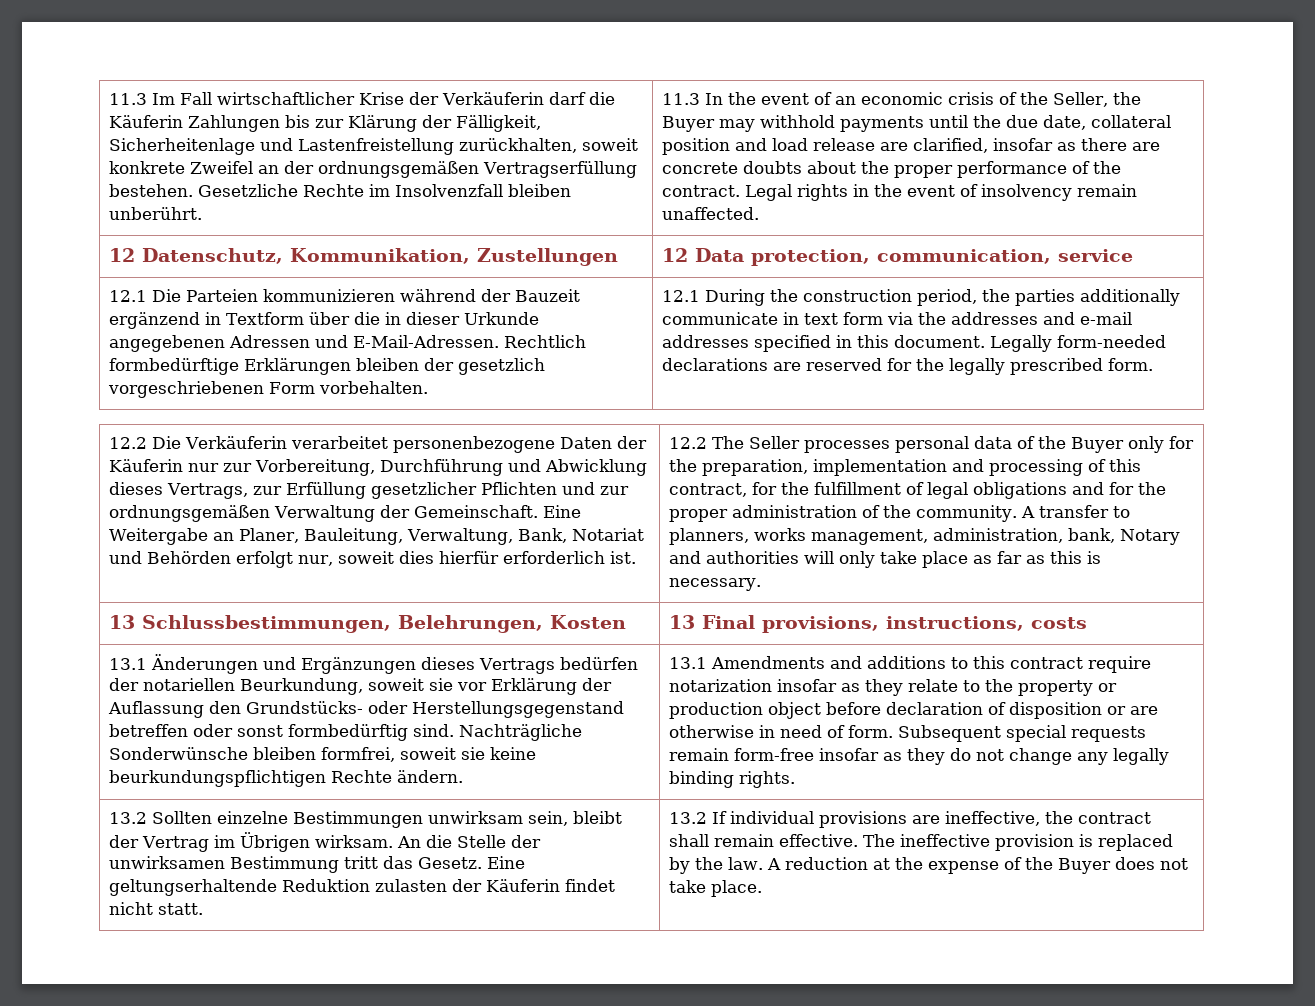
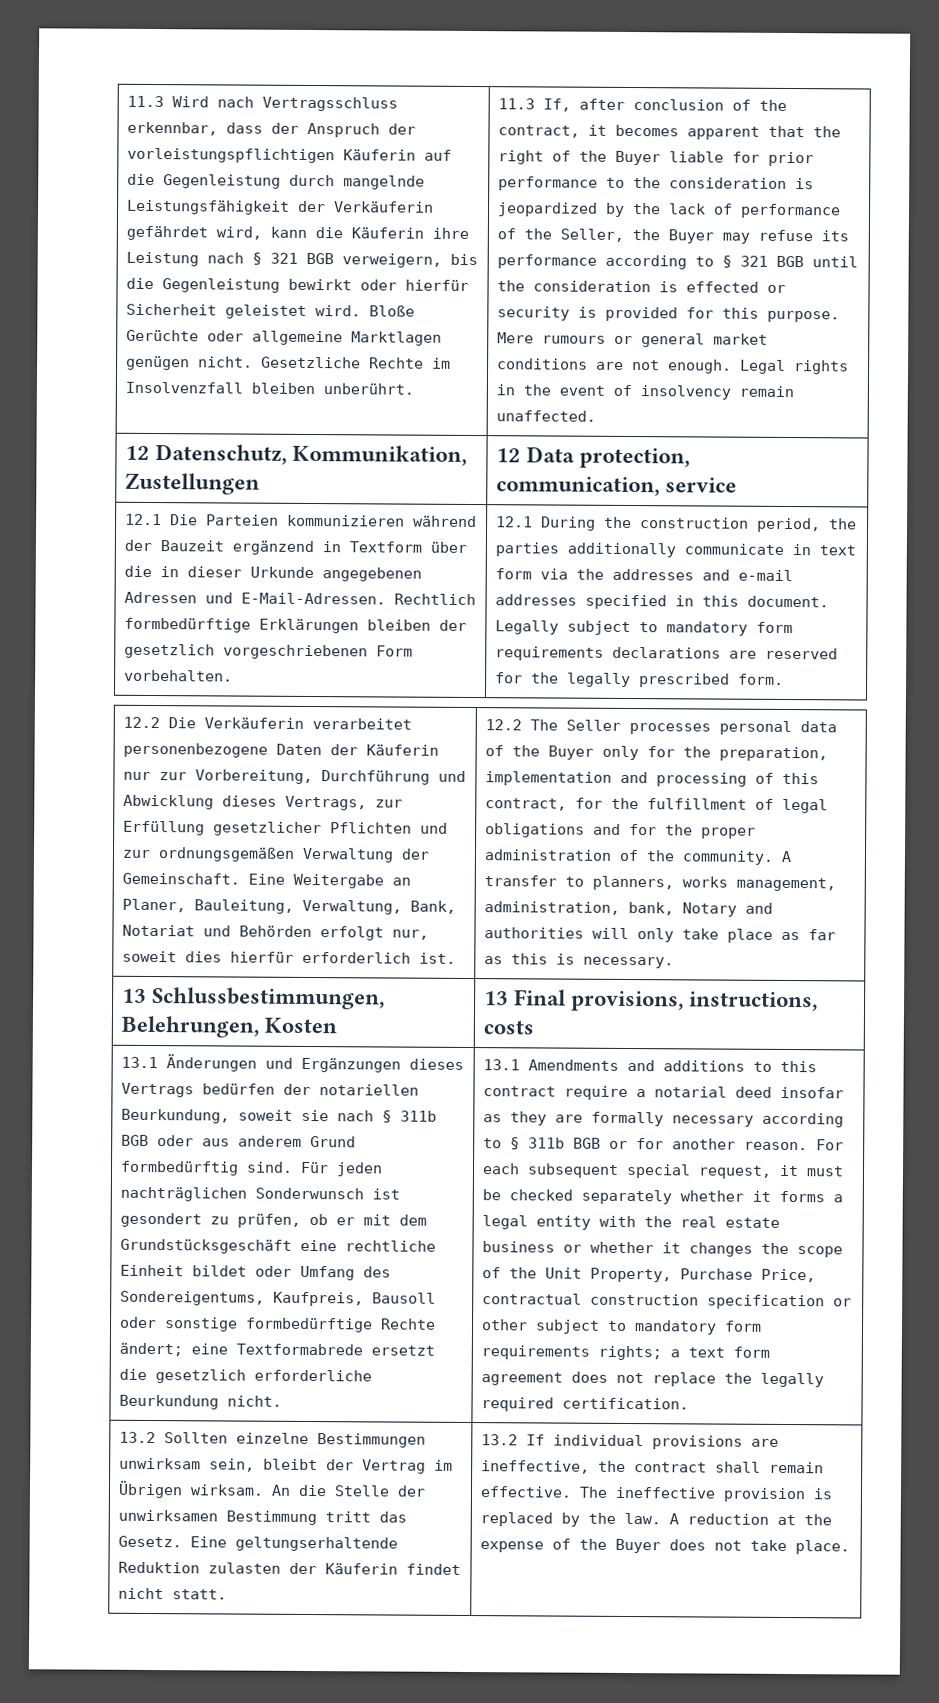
[109,92,616,105] [109,115,542,132] [109,138,639,155] [109,161,638,178] [109,184,194,197] 11.3 Im Fall wirtschaftlicher Krise der Verkäuferin darf die Käuferin Zahlungen bis zur Klärung der Fälligkeit, Sicherheitenlage und Lastenfreistellung zurückhalten, soweit konkrete Zweifel an der ordnungsgemäßen Vertragserfüllung bestehen. -> [126,95,398,112] [126,121,416,138] [126,147,452,164] [126,173,425,190] [125,199,434,215] [125,225,469,241] [125,251,478,268] [125,277,469,293] [125,303,415,319] [125,329,442,346] [125,355,253,371] 11.3 Wird nach Vertragsschluss erkennbar, dass der Anspruch der vorleistungspflichtigen Käuferin auf die Gegenleistung durch mangelnde Leistungsfähigkeit der Verkäuferin gefährdet wird, kann die Käuferin ihre Leistung nach § 321 BGB verweigern, bis die Gegenleistung bewirkt oder hierfür Sicherheit geleistet wird. Bloße Gerüchte oder allgemeine Marktlagen genügen nicht.
[705,92,995,105] In the event of an economic crisis -> [542,98,787,112] [497,124,841,140] [497,150,814,167] [497,176,814,191] [496,202,841,219] If, after conclusion of the contract, it becomes apparent that the right of the Buyer liable for prior performance to the consideration is jeopardized by the lack of performance
[760,115,1172,132] [662,138,1161,155] [662,161,1122,178] [662,185,741,197] withhold payments until the due date, collateral position and load release are clarified, insofar as there are concrete doubts about the proper performance of the contract. -> [757,229,849,242] [496,254,858,270] [496,280,786,293] [496,306,840,323] [496,332,768,348] [496,358,732,374] refuse its performance according to § 321 BGB until the consideration is effected or security is provided for this purpose. Mere rumours or general market conditions are not enough.
[1057,335,1167,348] form-needed -> [566,620,793,636] [494,646,604,661] subject to mandatory form requirements
[457,678,613,695] [108,701,625,718] [109,724,583,741] [109,747,537,762] [109,770,464,787] vor Erklärung der Auflassung den Grundstücks- oder Herstellungsgegenstand betreffen oder sonst formbedürftig sind. Nachträgliche Sonderwünsche bleiben formfrei, soweit sie keine beurkundungspflichtigen Rechte ändern. -> [336,1110,437,1123] [120,1134,356,1148] [119,1160,383,1177] [119,1186,400,1202] [119,1212,427,1228] [119,1238,436,1254] [119,1264,391,1281] [119,1290,436,1307] [119,1316,436,1333] [118,1342,435,1357] [118,1368,372,1384] [118,1394,282,1410] nach § 311b BGB oder aus anderem Grund formbedürftig sind. Für jeden nachträglichen Sonderwunsch ist gesondert zu prüfen, ob er mit dem Grundstücksgeschäft eine rechtliche Einheit bildet oder Umfang des Sondereigentums, Kaufpreis, Bausoll oder sonstige formbedürftige Rechte ändert; eine Textformabrede ersetzt die gesetzlich erforderliche Beurkundung nicht.
[669,679,1118,696] [669,702,1159,719] [669,725,1147,742] [669,748,1170,765] [669,771,796,788] notarization insofar as they relate to the property or production object before declaration of disposition or are otherwise in need of form. Subsequent special requests remain form-free insofar as they do not change any legally binding rights. -> [635,1086,844,1099] [482,1111,844,1128] [482,1137,844,1151] [481,1163,844,1179] [481,1189,843,1205] [481,1215,780,1230] [481,1241,843,1258] [481,1267,816,1283] [481,1293,852,1310] [480,1319,762,1335] [480,1345,770,1361] [480,1371,824,1388] [480,1397,689,1412] a notarial deed insofar as they are formally necessary according to § 311b BGB or for another reason. For each subsequent special request, it must be checked separately whether it forms a legal entity with the real estate business or whether it changes the scope of the Unit Property, Purchase Price, contractual construction specification or other subject to mandatory form requirements rights; a text form agreement does not replace the legally required certification.

